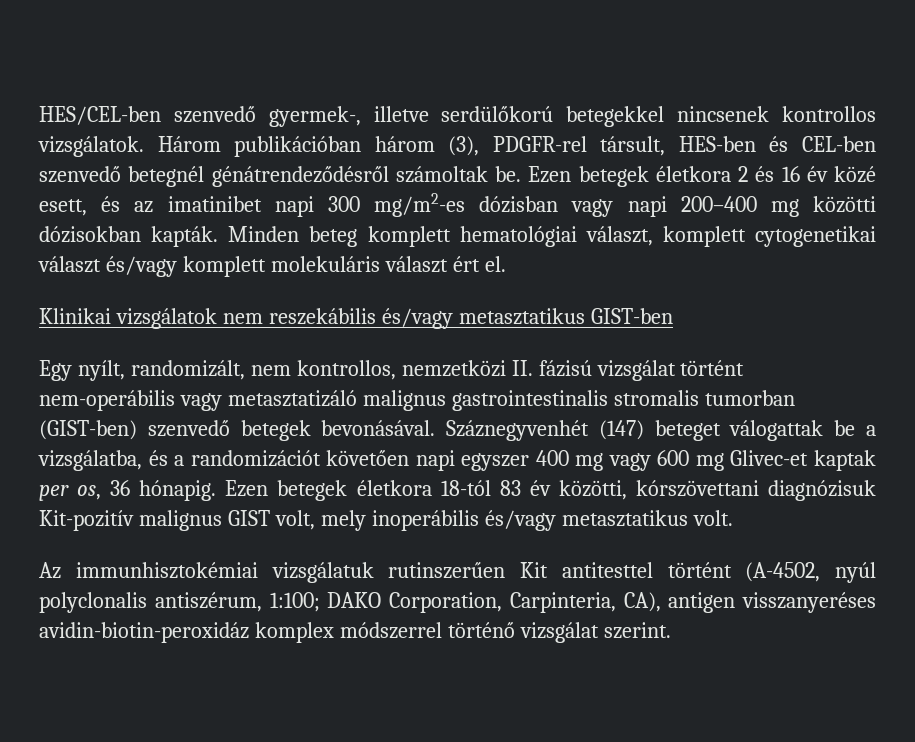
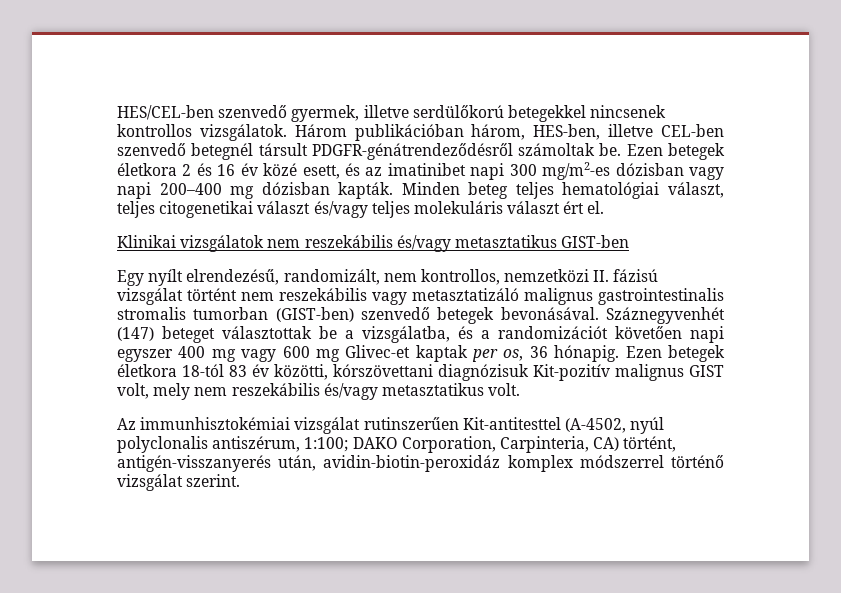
[268,106,361,127] gyermek-, -> [291,105,360,122] gyermek,
[374,136,789,156] három (3), PDGFR-rel társult, HES-ben és -> [471,124,654,140] három, HES-ben, illetve
[211,166,389,187] génátrendeződésről -> [258,143,513,160] társult PDGFR-génátrendeződésről
[812,196,876,213] [39,226,141,243] közötti dózisokban -> [261,182,330,195] dózisban
[367,226,451,247] komplett -> [515,182,554,199] teljes
[662,226,876,247] komplett cytogenetikai -> [117,201,254,218] teljes citogenetikai
[182,256,266,277] komplett -> [371,201,410,218] teljes
[77,360,125,381] nyílt, -> [148,269,280,286] nyílt elrendezésű,
[39,390,175,411] nem-operábilis -> [240,288,367,301] nem reszekábilis
[729,420,824,441] válogattak -> [222,326,312,339] választottak
[371,510,479,531] inoperábilis -> [194,383,320,396] nem reszekábilis
[271,562,732,583] vizsgálatuk rutinszerűen Kit antitesttel történt -> [294,417,561,434] vizsgálat rutinszerűen Kit-antitesttel
[623,592,876,613] CA), antigen visszanyeréses -> [593,436,677,452] [117,455,317,472] CA) történt, antigén-visszanyerés után,

